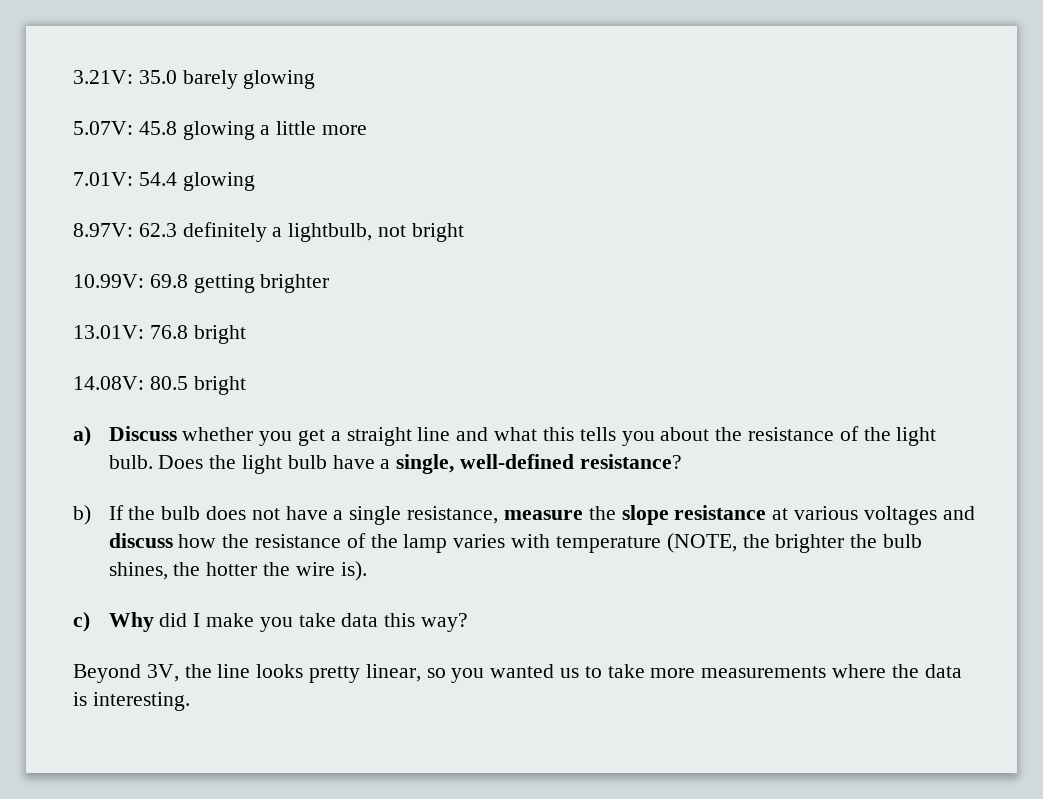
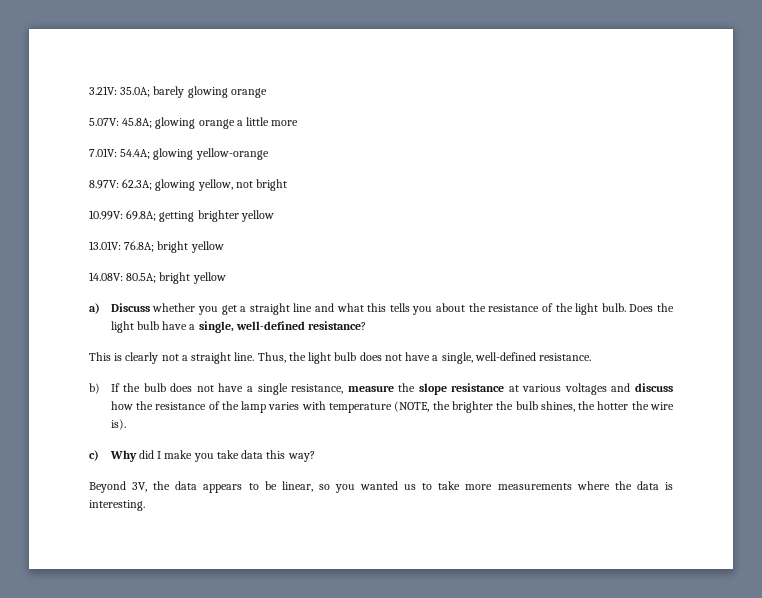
[138,70,177,84] 35.0 -> [120,87,151,97] 35.0A;
(316, 79) none -> [230,88,267,98] orange
[138,121,255,140] 45.8 glowing -> [122,117,235,129] 45.8A; glowing orange
[138,172,255,191] 54.4 glowing -> [120,148,269,160] 54.4A; glowing yellow-orange
[138,222,373,242] 62.3 definitely a lightbulb, -> [122,179,233,191] 62.3A; glowing yellow,
[149,274,188,288] 69.8 -> [126,210,157,221] 69.8A;
(330, 283) none -> [240,210,274,222] yellow
[149,325,246,344] 76.8 bright -> [124,241,224,253] 76.8A; bright yellow
[149,376,246,395] 80.5 bright -> [126,272,226,284] 80.5A; bright yellow
(682, 461) none -> [89,352,592,364] // This is clearly not a straight line. Thus, the light bulb does not have a single, well-defined resistance.
[217,664,361,683] line looks pretty -> [175,481,277,493] data appears to be

